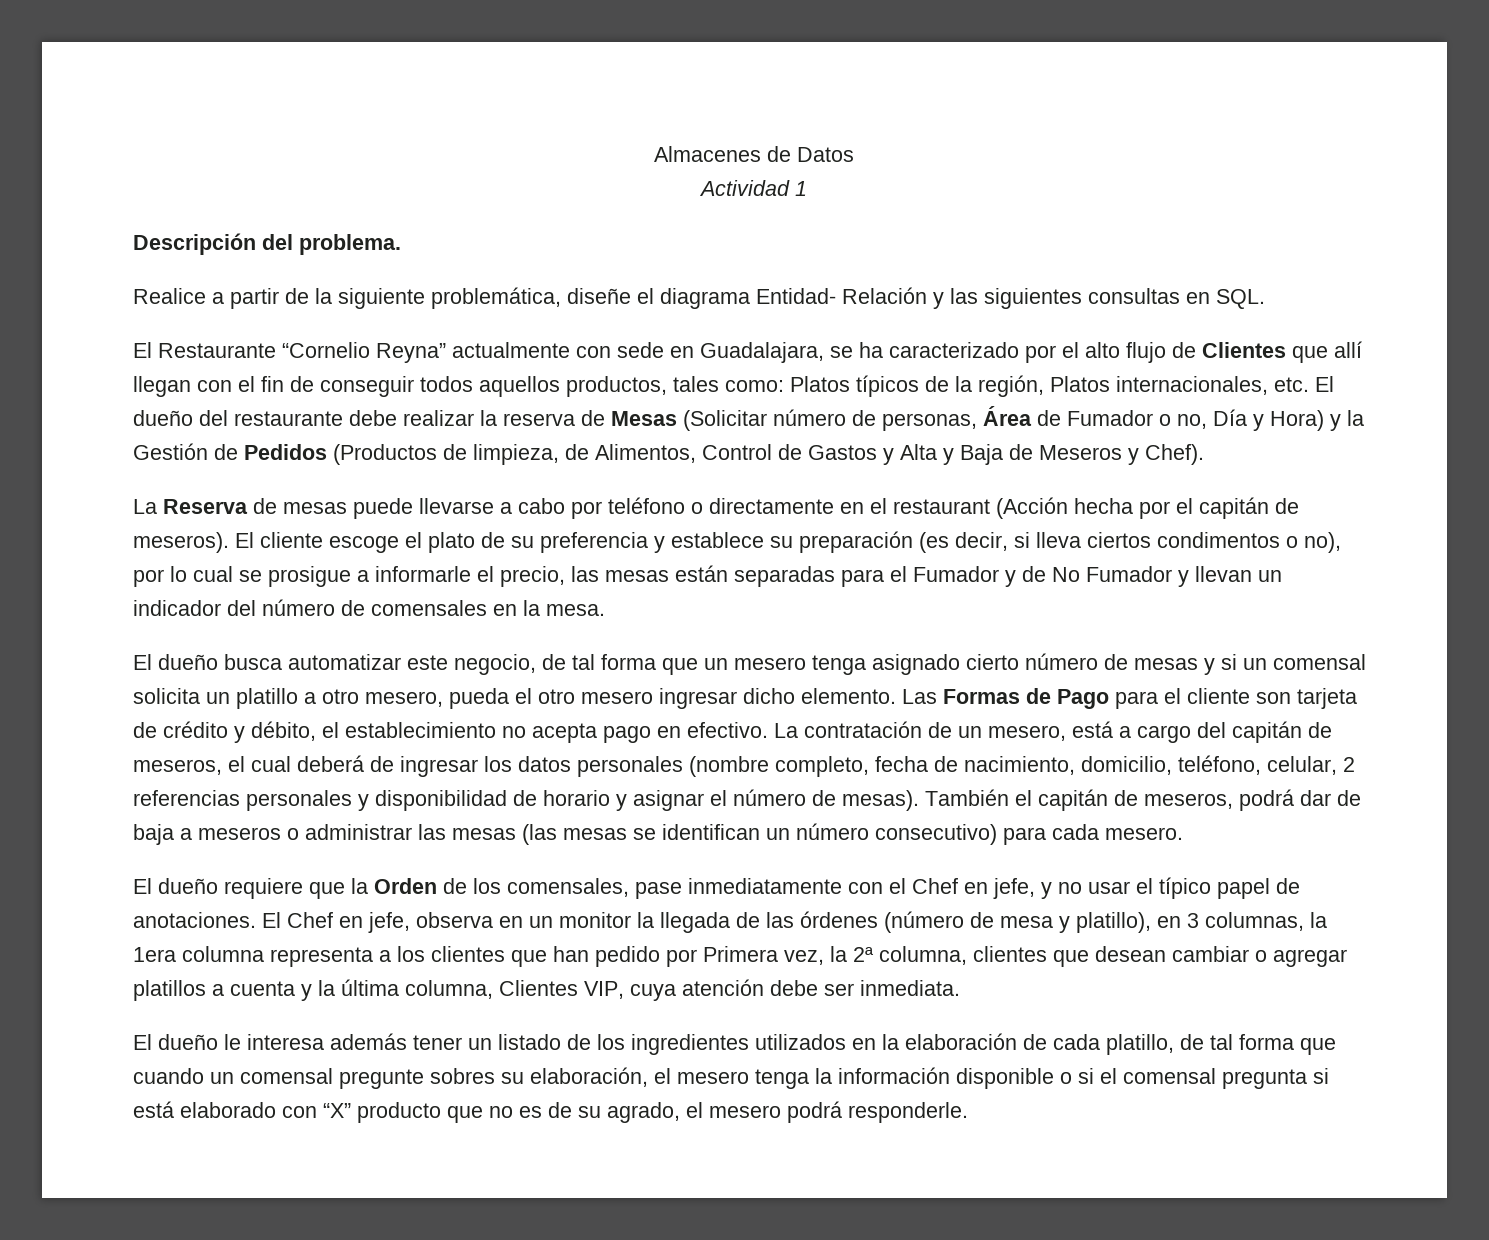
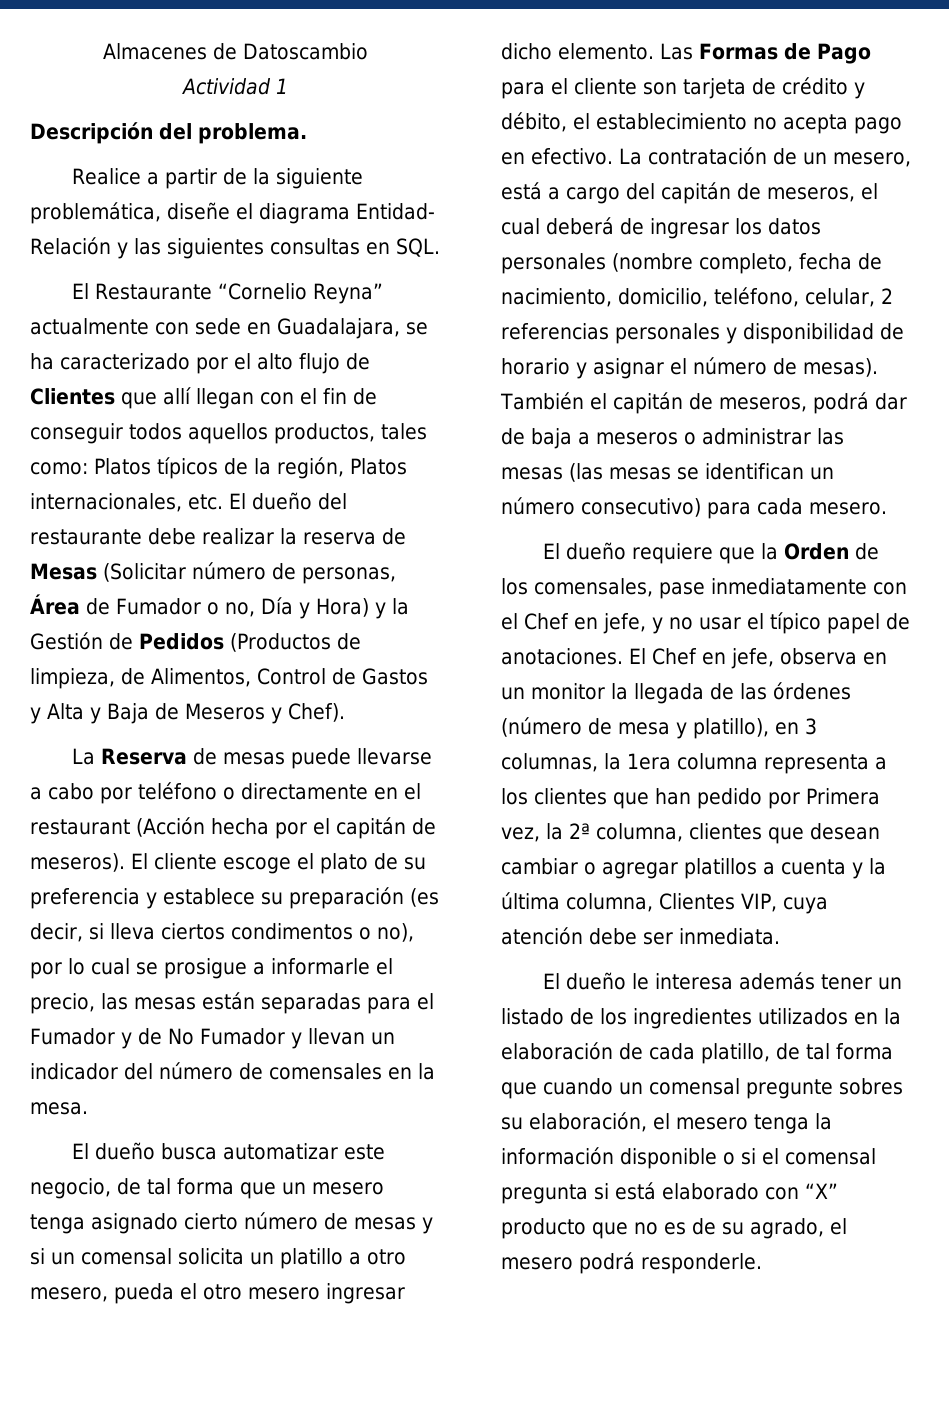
[796,147,854,162] Datos -> [242,43,368,60] Datoscambio

